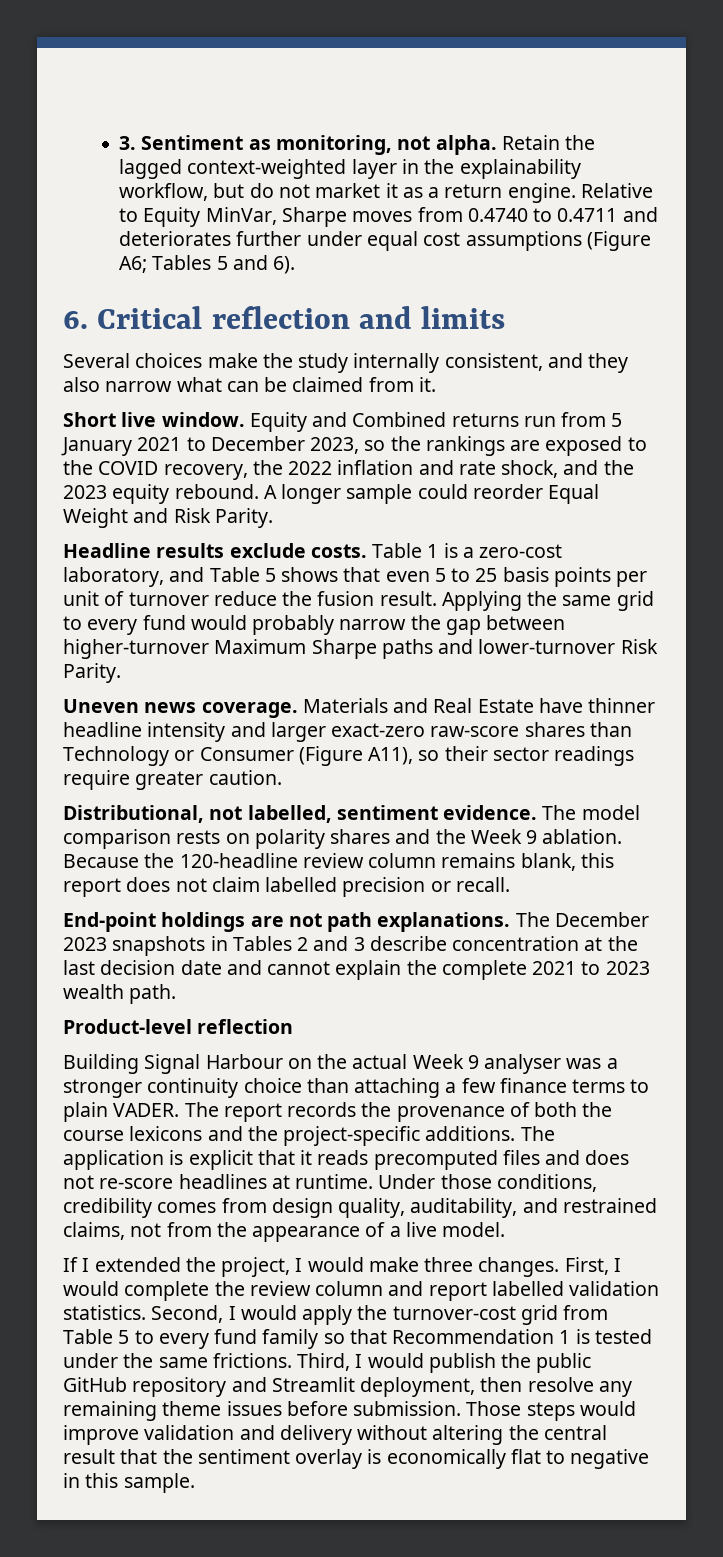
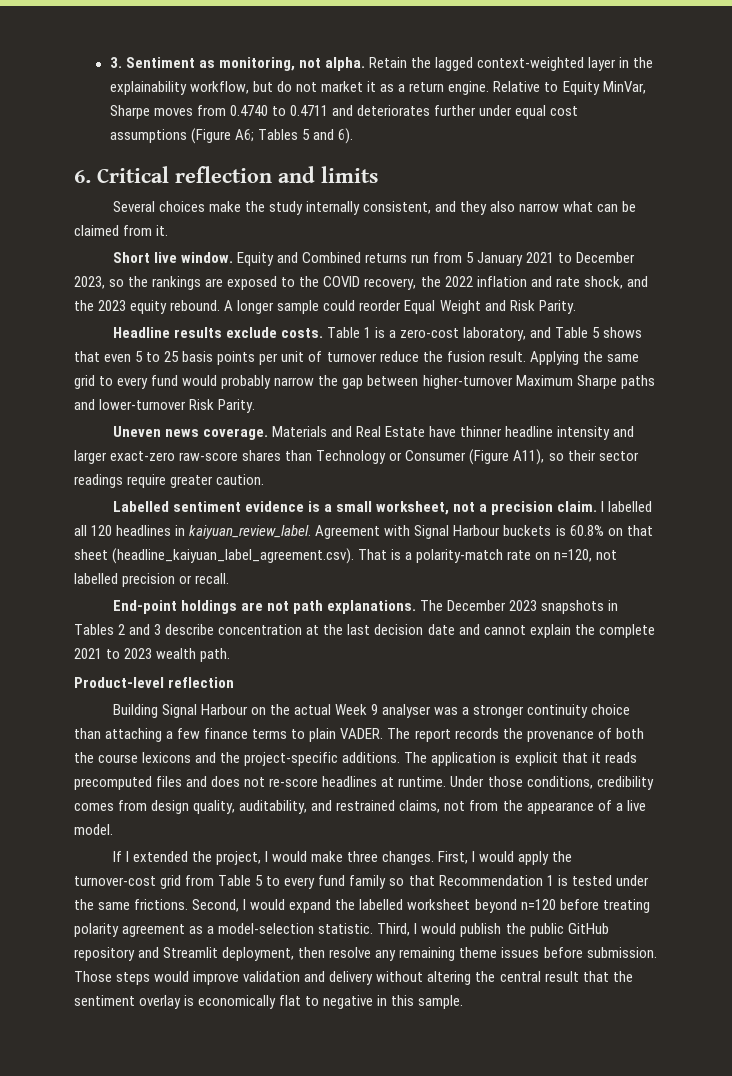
[63,805,640,823] [63,829,623,849] [63,853,614,871] [63,877,260,897] Distributional, not labelled, sentiment evidence. The model comparison rests on polarity shares and the Week 9 ablation. Because the 120-headline review column remains blank, this report does not claim -> [112,501,653,515] [74,525,653,539] [74,548,618,564] Labelled sentiment evidence is a small worksheet, not a precision claim. I labelled all 120 headlines in kaiyuan_review_label. Agreement with Signal Harbour buckets is 60.8% on that sheet (headline_kaiyuan_label_agreement.csv). That is a polarity-match rate on n=120, not
[124,1281,660,1301] [63,1305,297,1323] complete the review column and report labelled validation statistics. Second, I would -> (515, 856) none
(292, 1360) none -> [192,899,650,913] [74,923,374,937] Second, I would expand the labelled worksheet beyond n=120 before treating polarity agreement as a model-selection statistic.

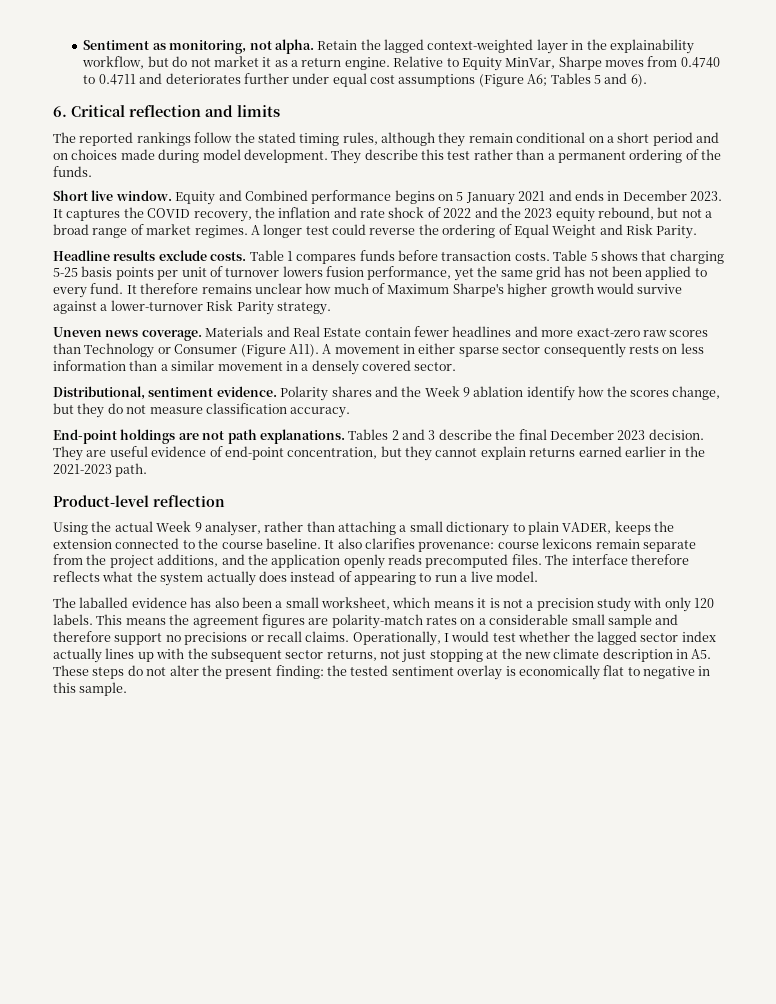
[109,57,122,68] 3. -> (83, 45) none
[112,201,637,215] [74,225,169,236] Several choices make the study internally consistent, and they also narrow what can be claimed from it. -> [53,132,719,147] [53,149,721,164] [53,166,92,177] The reported rankings follow the stated timing rules, although they remain conditional on a short period and on choices made during model development. They describe this test rather than a permanent ordering of the funds.
[364,252,636,266] [74,276,296,290] returns run from 5 January 2021 to December 2023, so the rankings are exposed to -> [311,190,722,205] [53,209,121,221] performance begins on 5 January 2021 and ends in December 2023. It captures
[444,276,473,287] 2022 -> (275, 212) none
[583,276,623,289] shock, -> [388,207,472,218] shock of 2022
[170,300,402,314] rebound. A longer sample could reorder -> [598,207,713,220] [53,224,512,238] rebound, but not a broad range of market regimes. A longer test could reverse the ordering of
[374,327,643,341] [74,351,180,362] is a zero-cost laboratory, and Table 5 shows that even 5 to 25 -> [296,250,724,264] [53,267,78,277] compares funds before transaction costs. Table 5 shows that charging 5-25
[379,351,639,365] [74,375,655,389] [74,399,256,413] reduce the fusion result. Applying the same grid to every fund would probably narrow the gap between higher-turnover Maximum Sharpe paths and lower-turnover Risk Parity. -> [282,266,707,281] [53,283,683,298] [53,300,331,315] lowers fusion performance, yet the same grid has not been applied to every fund. It therefore remains unclear how much of Maximum Sharpe's higher growth would survive against a lower-turnover Risk Parity strategy.
[429,426,635,440] [74,450,282,464] have thinner headline intensity and larger exact-zero raw-score shares -> [364,326,709,337] contain fewer headlines and more exact-zero raw scores
[513,449,639,465] [74,474,265,488] [112,501,653,515] [74,525,653,539] [74,548,618,564] [74,573,230,587] A11), so their sector readings require greater caution. // Labelled sentiment evidence is a small worksheet, not a precision claim. I labelled all 120 headlines in kaiyuan_review_label. Agreement with Signal Harbour buckets is 60.8% on that sheet (headline_kaiyuan_label_agreement.csv). That is a polarity-match rate on n=120, not labelled precision or recall. -> [288,343,704,358] [53,360,457,375] [53,386,721,401] [53,403,351,418] A11). A movement in either sparse sector consequently rests on less information than a similar movement in a densely covered sector. // Distributional, sentiment evidence. Polarity shares and the Week 9 ablation identify how the scores change, but they do not measure classification accuracy.
[419,600,619,614] The December 2023 snapshots in -> (345, 436) none
[218,624,655,638] [74,648,231,662] [74,677,235,688] [112,704,631,718] [74,728,644,742] [74,752,637,766] [74,776,654,790] [74,800,646,814] [74,824,113,835] [112,851,573,865] [74,875,649,889] [74,899,650,913] [74,923,609,937] [74,947,657,961] [74,971,633,985] concentration at the last decision date and cannot explain the complete 2021 to 2023 wealth path. // Product-level reflection // Building Signal Harbour on the actual Week 9 analyser was a stronger continuity choice than attaching a few finance terms to plain VADER. The report records the provenance of both the course lexicons and the project-specific additions. The application is explicit that it reads precomputed files and does not re-score headlines at runtime. Under those conditions, credibility comes from design quality, auditability, and restrained claims, not from the appearance of a live model. // If I extended the project, I would make three changes. First, I would apply the turnover-cost grid from Table 5 to every fund family so that Recommendation 1 is tested under the same frictions. Second, I would expand the labelled worksheet beyond n=120 before treating polarity agreement as a model-selection statistic. Third, I would publish the public GitHub repository and Streamlit deployment, then resolve any remaining theme issues before submission. Those steps would improve validation and delivery without altering the central result that the -> [495,429,704,440] [53,446,705,461] [53,463,148,477] [53,495,225,507] [53,521,674,536] [53,538,696,552] [53,554,689,569] [53,571,538,586] [53,597,715,612] [53,614,679,629] [53,631,716,646] [53,648,712,663] [53,665,389,679] the final December 2023 decision. They are useful evidence of end-point concentration, but they cannot explain returns earned earlier in the 2021-2023 path. // Product-level reflection // Using the actual Week 9 analyser, rather than attaching a small dictionary to plain VADER, keeps the extension connected to the course baseline. It also clarifies provenance: course lexicons remain separate from the project additions, and the application openly reads precomputed files. The interface therefore reflects what the system actually does instead of appearing to run a live model. // The laballed evidence has also been a small worksheet, which means it is not a precision study with only 120 labels. This means the agreement figures are polarity-match rates on a considerable small sample and therefore support no precisions or recall claims. Operationally, I would test whether the lagged sector index actually lines up with the subsequent sector returns, not just stopping at the new climate description in A5. These steps do not alter the present finding: the tested

